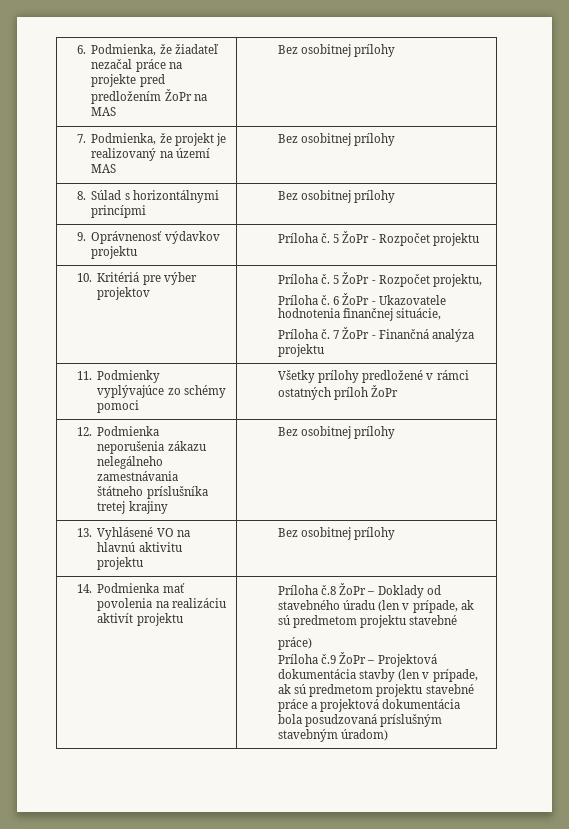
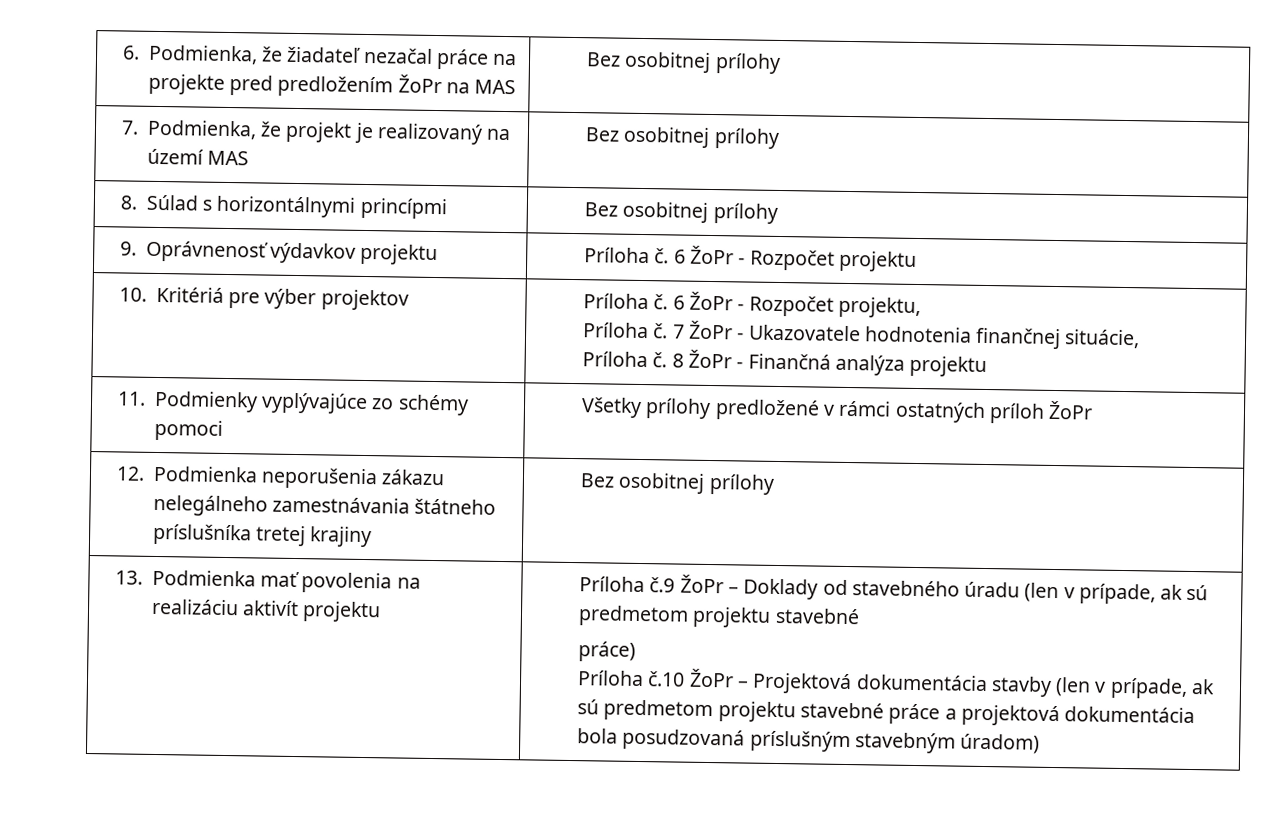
[333,234,340,243] 5 -> [673,249,686,264] 6
[333,275,340,284] 5 -> [672,295,685,310] 6
[333,296,340,305] 6 -> [672,324,685,339] 7
[333,330,340,339] 7 -> [671,353,684,368] 8
[97,527,190,540] [97,542,183,552] [97,557,145,570] [278,527,396,540] [76,584,92,593] Vyhlásené VO na hlavnú aktivitu projektu | Bez osobitnej prílohy // 14. -> (144, 577) none
[321,585,337,595] č.8 -> [649,577,676,593] č.9
[321,654,337,664] č.9 -> [647,671,686,687] č.10

